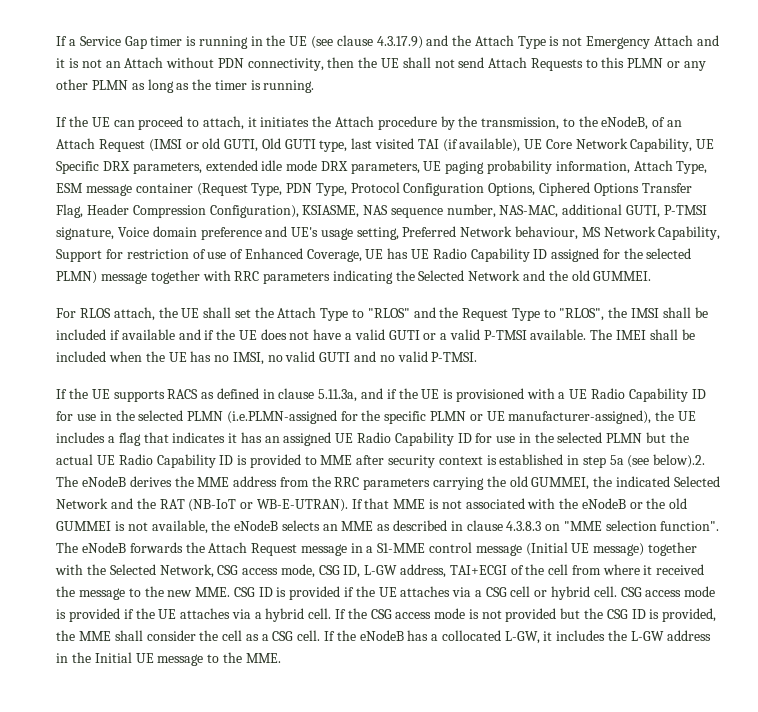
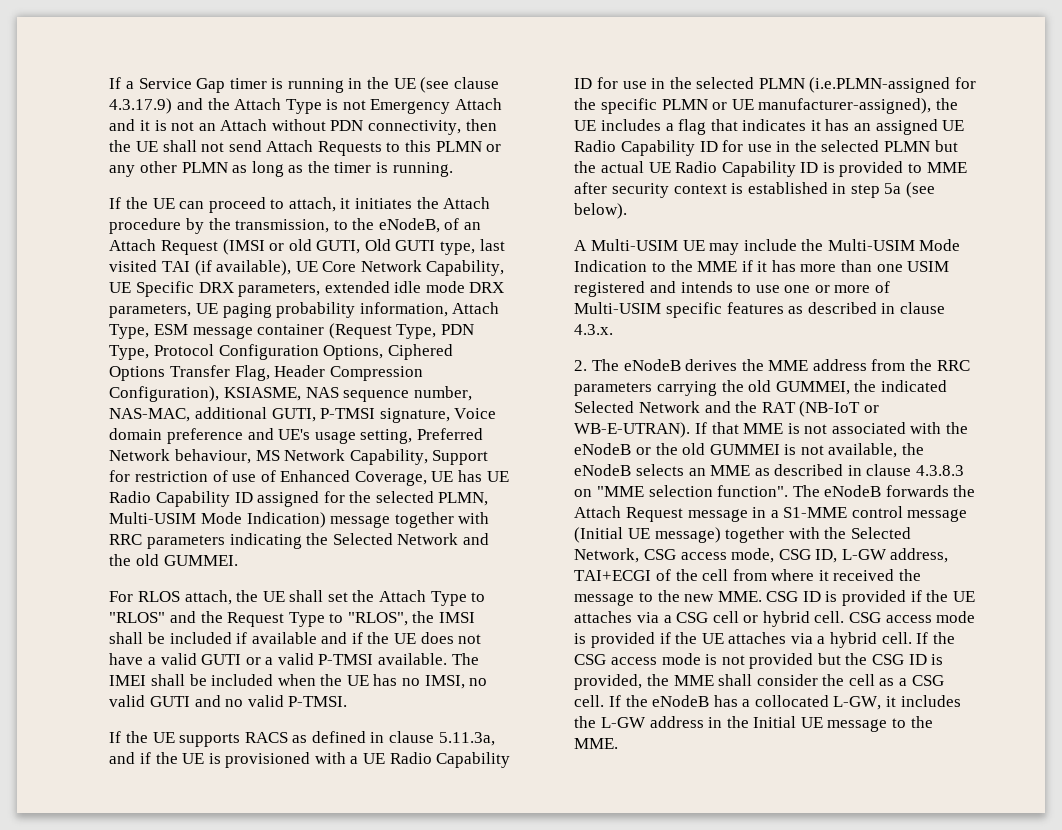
[56,271,98,284] PLMN) -> [438,492,489,506] [109,512,326,528] PLMN, Multi-USIM Mode Indication)
[653,454,706,468] below).2. -> [574,203,628,219] [574,239,961,255] [574,260,950,272] [574,281,891,297] [574,302,945,318] [574,324,614,335] [574,360,588,371] below). // A Multi-USIM UE may include the Multi-USIM Mode Indication to the MME if it has more than one USIM registered and intends to use one or more of Multi-USIM specific features as described in clause 4.3.x. // 2.

